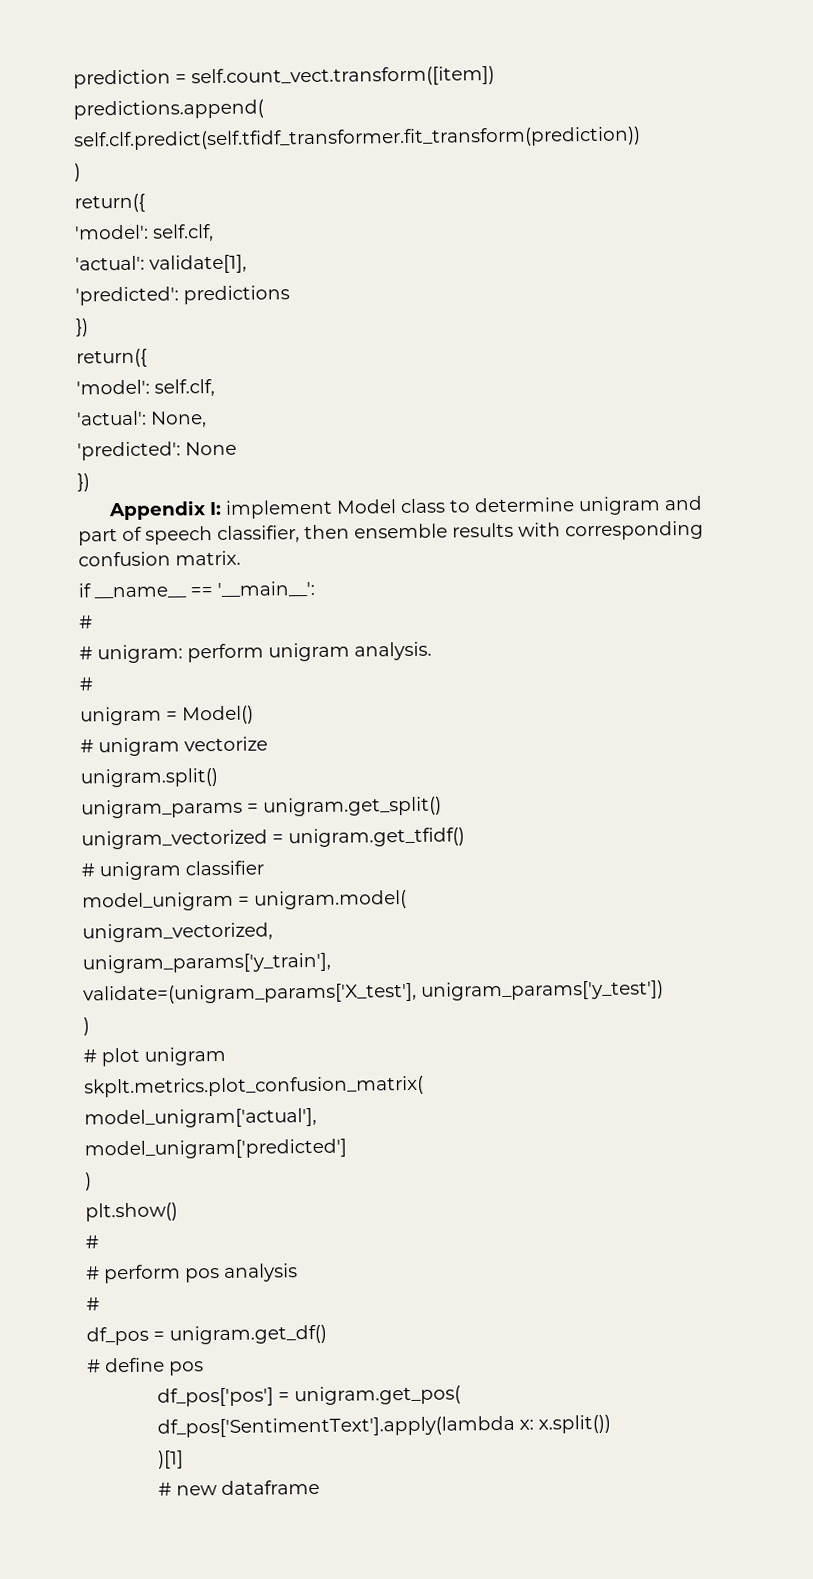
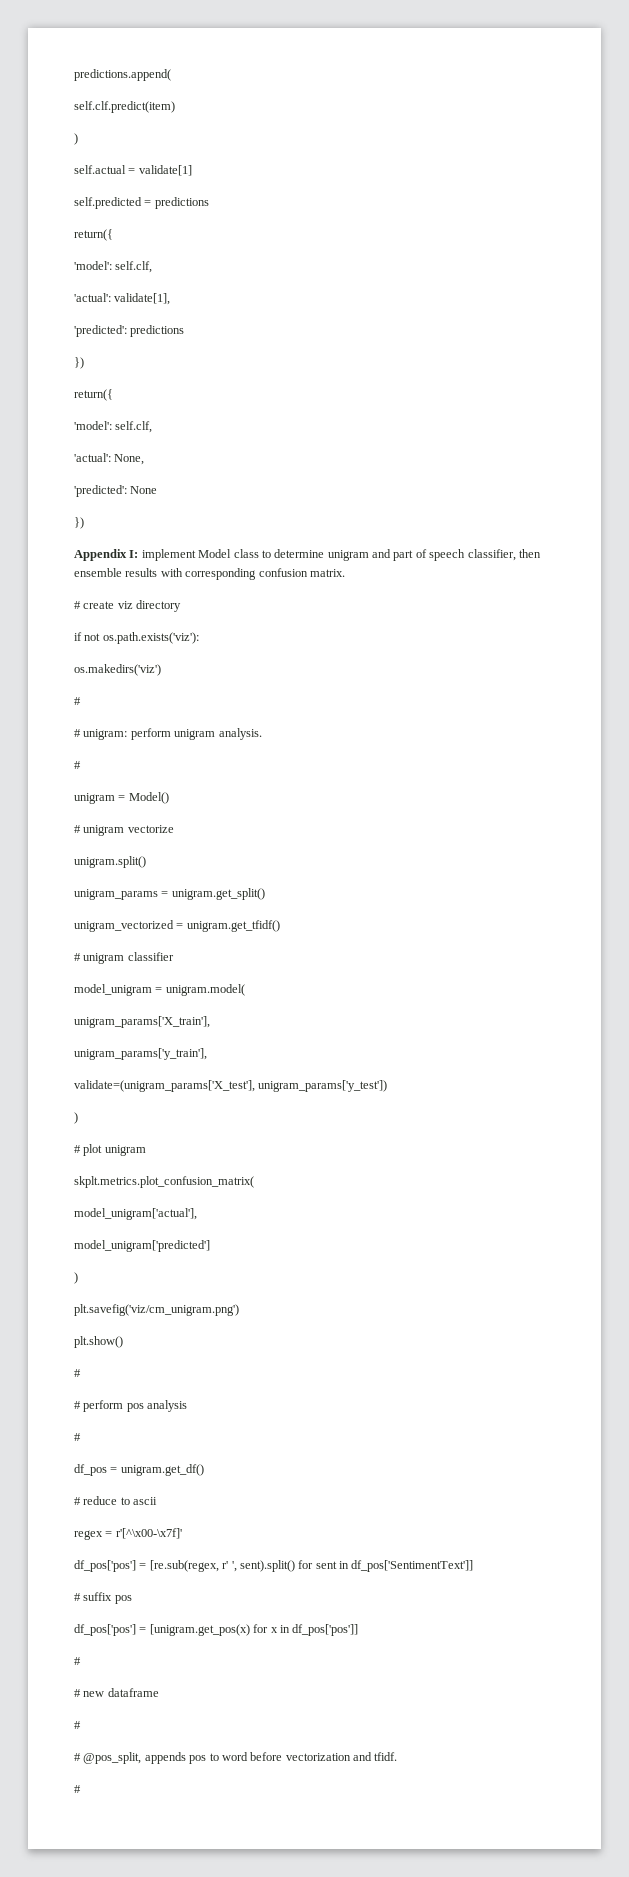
[73,66,495,89] prediction = self.count_vect.transform([item]) // -> (74, 75) none
[73,126,641,151] [74,163,81,182] self.clf.predict(self.tfidf_transformer.fit_transform(prediction)) // ) -> [74,101,175,113] [74,133,78,145] [74,165,192,176] [74,197,209,209] self.clf.predict(item) // ) // self.actual = validate[1] // self.predicted = predictions
[78,580,315,599] if __name__ == '__main__': -> [74,600,182,612] [74,632,199,644] [74,664,161,676] # create viz directory // if not os.path.exists('viz'): // os.makedirs('viz')
[82,922,273,943] unigram_vectorized, -> [74,1016,210,1028] unigram_params['X_train'],
(92, 1181) none -> [74,1304,239,1316] // plt.savefig('viz/cm_unigram.png')
[105,1357,204,1376] [157,1385,462,1407] [157,1414,612,1438] [158,1450,185,1469] [158,1479,321,1496] define pos // df_pos['pos'] = unigram.get_pos( // df_pos['SentimentText'].apply(lambda x: x.split()) // )[1] // # new dataframe -> [83,1496,158,1505] [74,1528,182,1540] [74,1560,474,1572] [74,1592,132,1604] [74,1624,359,1636] [74,1657,81,1665] [74,1688,159,1697] [74,1721,81,1729] [74,1752,398,1764] [74,1785,81,1793] reduce to ascii // regex = r'[^\x00-\x7f]' // df_pos['pos'] = [re.sub(regex, r' ', sent).split() for sent in df_pos['SentimentText']] // # suffix pos // df_pos['pos'] = [unigram.get_pos(x) for x in df_pos['pos']] // # // # new dataframe // # // # @pos_split, appends pos to word before vectorization and tfidf. // #

